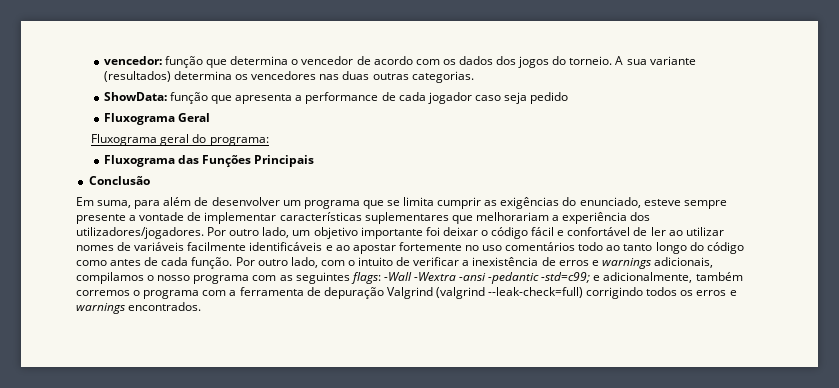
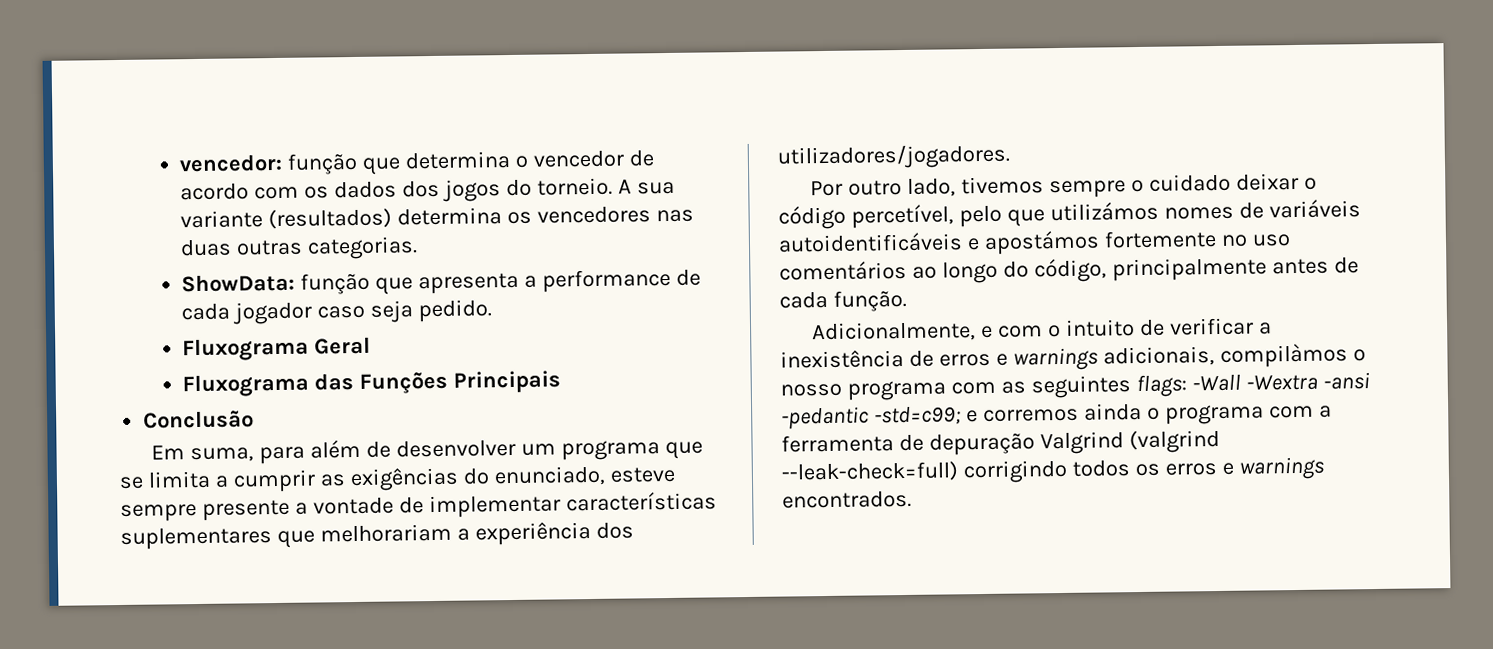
[530,92,569,104] pedido -> [418,299,493,323] pedido.
[91,134,269,146] // Fluxograma geral do programa: -> (372, 345) none
(435, 201) none -> [214,475,229,488] a
[207,227,724,239] [76,242,744,254] [76,260,107,266] Por outro lado, um objetivo importante foi deixar o código fácil e confortável de ler ao utilizar nomes de variáveis facilmente identificáveis e ao apostar fortemente no uso comentários todo ao tanto longo do código como -> [810,172,1317,199] [778,199,1361,230] [778,230,1291,255] [779,257,1267,284] // Por outro lado, tivemos sempre o cuidado deixar o código percetível, pelo que utilizámos nomes de variáveis autoidentificáveis e apostámos fortemente no uso comentários ao longo do código, principalmente
[235,257,318,268] Por outro lado, -> [811,321,994,343] // Adicionalmente, e
[76,272,144,284] compilamos -> [1219,343,1348,368] compilàmos
[603,272,743,283] [76,290,130,296] adicionalmente, também corremos -> [982,402,1142,423] corremos ainda

